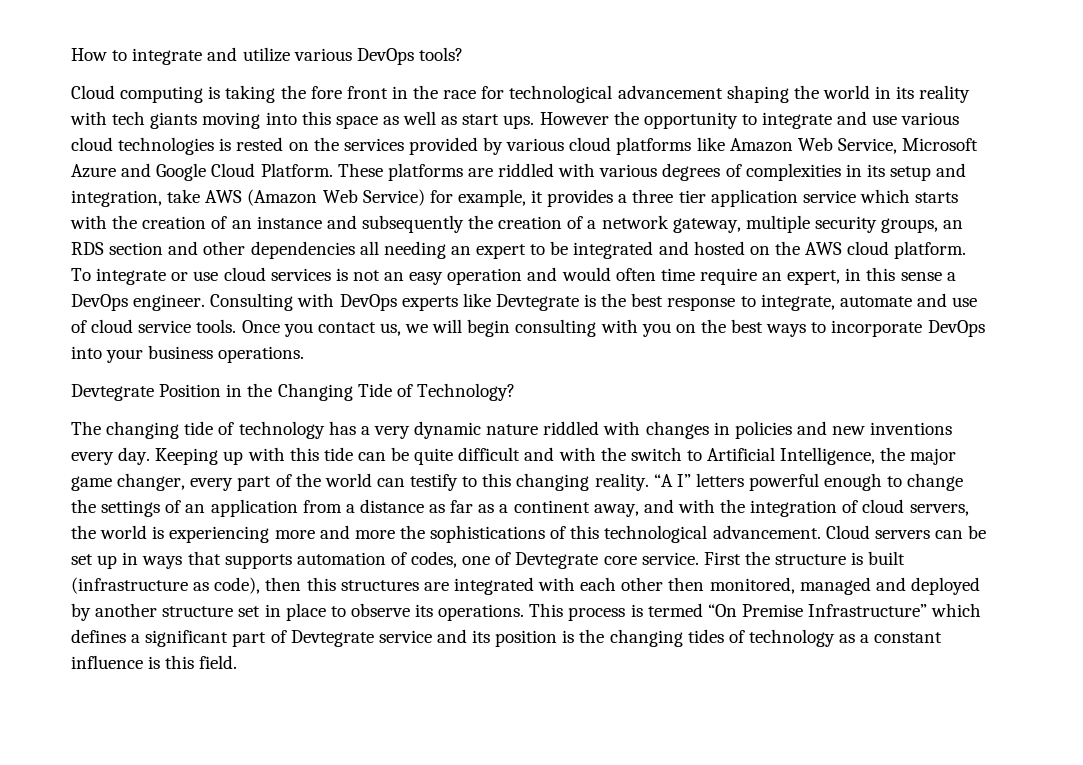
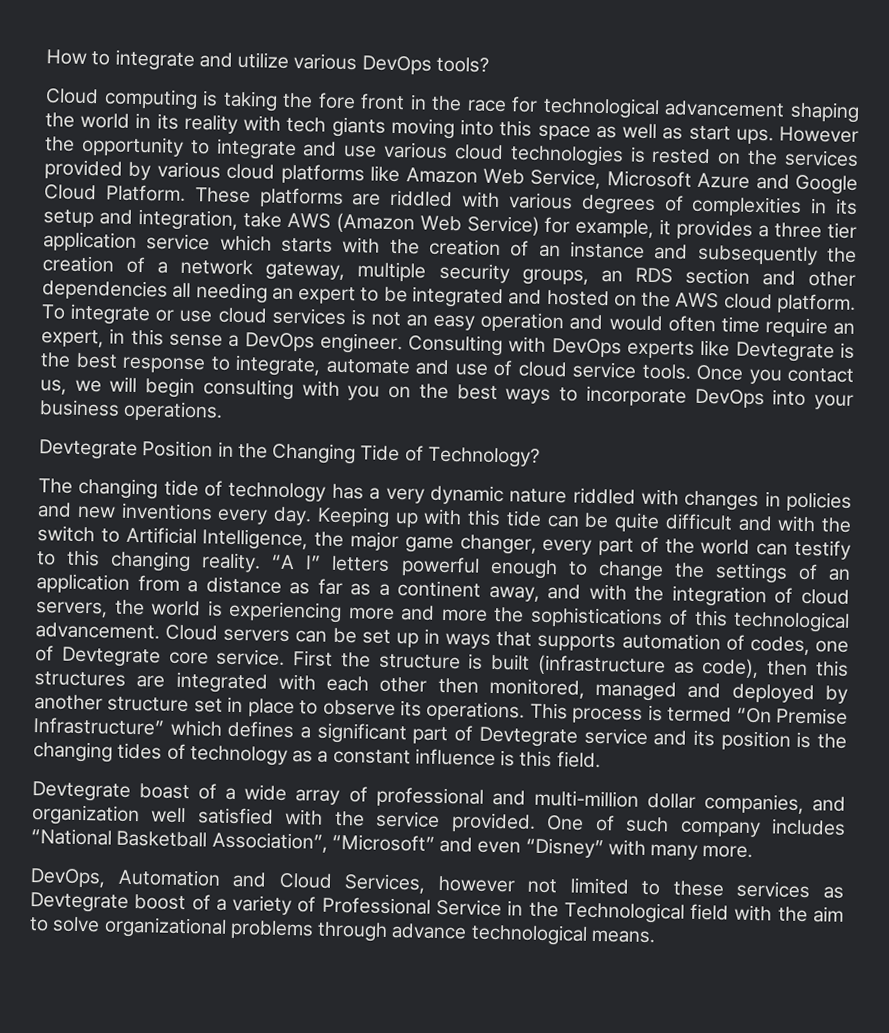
(238, 662) none -> [32,781,846,815] [31,804,847,838] [31,828,754,860] [30,868,844,899] [30,892,845,924] [29,916,656,946] // Devtegrate boast of a wide array of professional and multi-million dollar companies, and organization well satisfied with the service provided. One of such company includes “National Basketball Association”, “Microsoft” and even “Disney” with many more. // DevOps, Automation and Cloud Services, however not limited to these services as Devtegrate boost of a variety of Professional Service in the Technological field with the aim to solve organizational problems through advance technological means.

